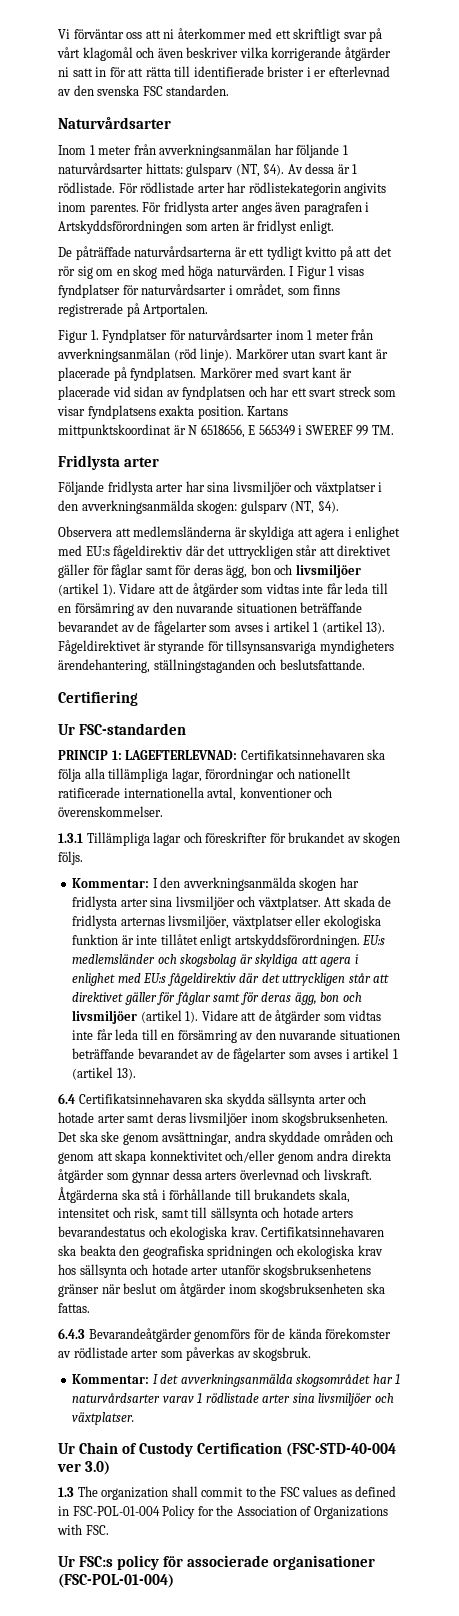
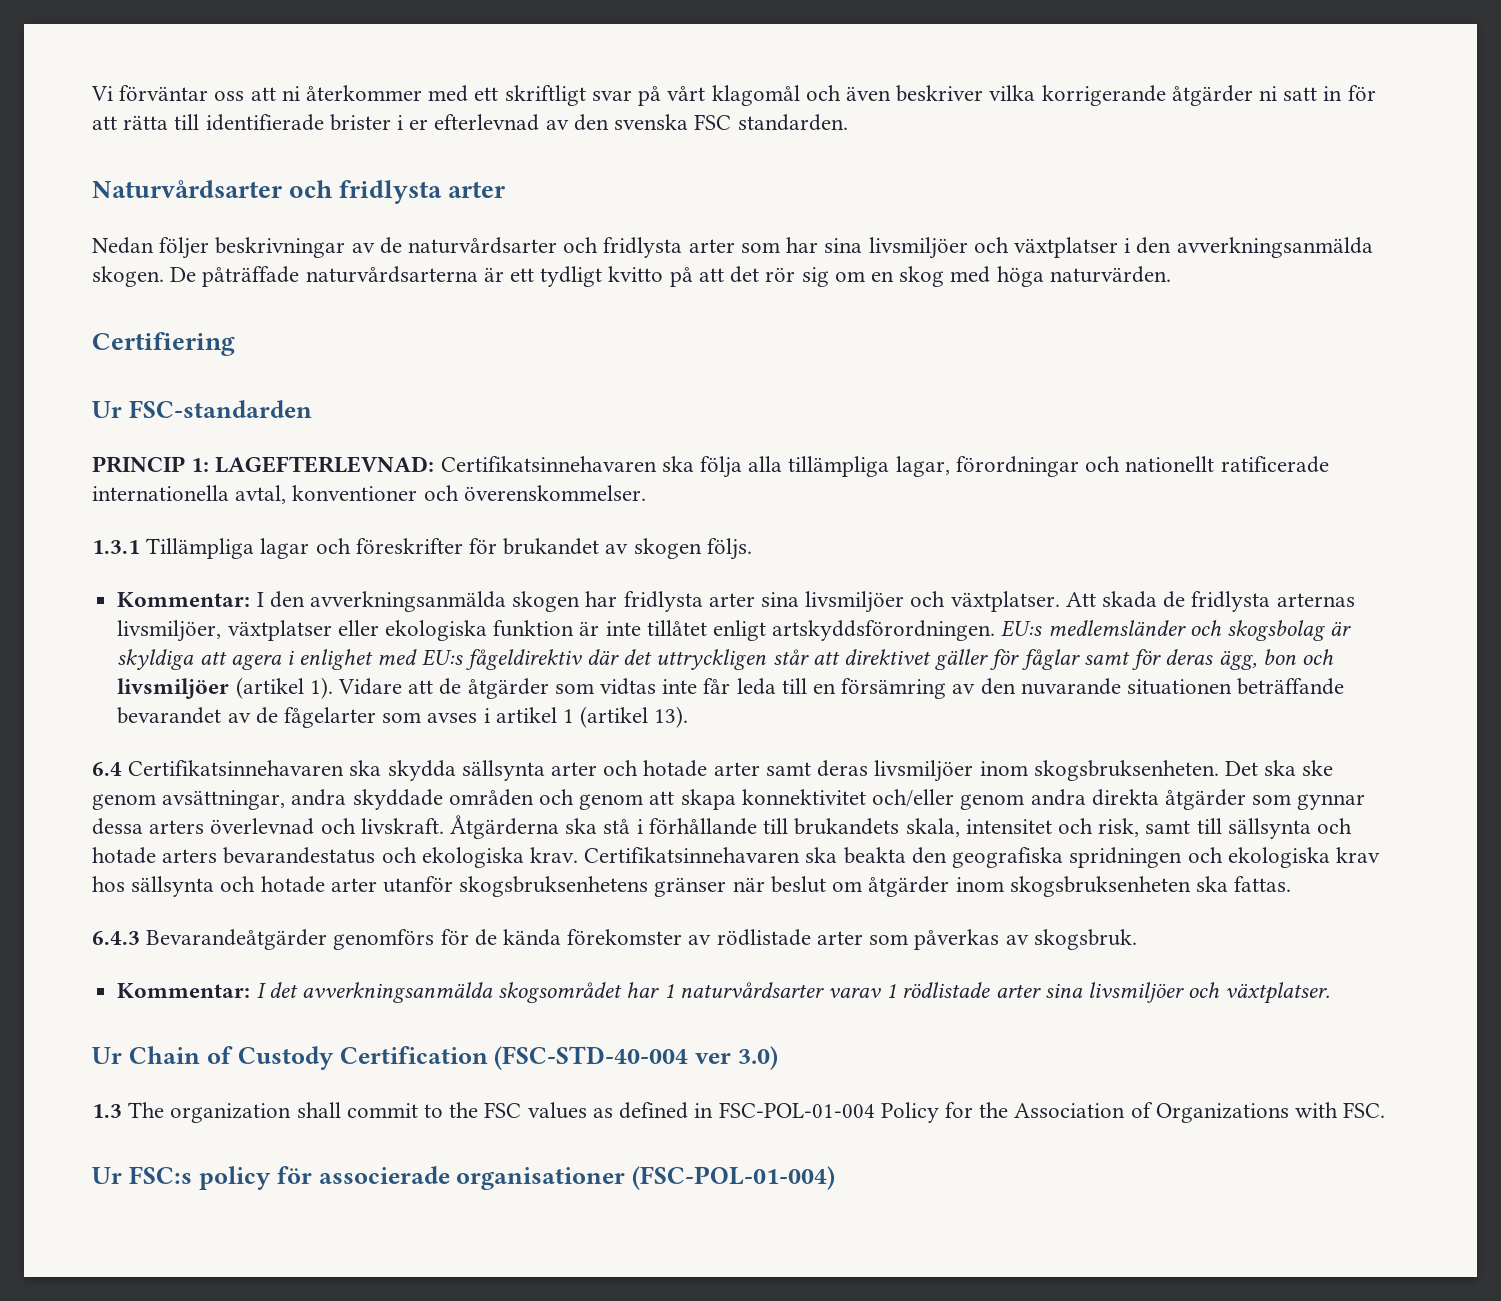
[58,144,348,158] [58,163,358,177] [58,182,387,196] [58,201,370,215] [58,220,334,234] // Inom 1 meter från avverkningsanmälan har följande 1 naturvårdsarter hittats: gulsparv (NT, §4). Av dessa är 1 rödlistade. För rödlistade arter har rödlistekategorin angivits inom parentes. För fridlysta arter anges även paragrafen i Artskyddsförordningen som arten är fridlyst enligt. // -> [289,180,507,204] [92,237,1373,259] [92,266,164,287] och fridlysta arter // Nedan följer beskrivningar av de naturvårdsarter och fridlysta arter som har sina livsmiljöer och växtplatser i den avverkningsanmälda skogen.
[289,266,364,279] [58,284,341,298] [58,303,209,317] [58,329,374,343] [58,348,388,362] [58,367,352,381] [58,386,397,400] [57,405,289,419] [58,424,394,438] [58,455,159,470] [58,481,383,495] [58,500,339,514] [58,526,401,540] [58,545,392,559] [58,564,361,578] [58,583,388,597] [58,602,363,616] [58,621,386,635] [58,640,394,654] [58,659,365,673] I Figur 1 visas fyndplatser för naturvårdsarter i området, som finns registrerade på Artportalen. // Figur 1. Fyndplatser för naturvårdsarter inom 1 meter från avverkningsanmälan (röd linje). Markörer utan svart kant är placerade på fyndplatsen. Markörer med svart kant är placerade vid sidan av fyndplatsen och har ett svart streck som visar fyndplatsens exakta position. Kartans mittpunktskoordinat är N 6518656, E 565349 i SWEREF 99 TM. // Fridlysta arter // Följande fridlysta arter har sina livsmiljöer och växtplatser i den avverkningsanmälda skogen: gulsparv (NT, §4). // Observera att medlemsländerna är skyldiga att agera i enlighet med EU:s fågeldirektiv där det uttryckligen står att direktivet gäller för fåglar samt för deras ägg, bon och livsmiljöer (artikel 1). Vidare att de åtgärder som vidtas inte får leda till en försämring av den nuvarande situationen beträffande bevarandet av de fågelarter som avses i artikel 1 (artikel 13). Fågeldirektivet är styrande för tillsynsansvariga myndigheters ärendehantering, ställningstaganden och beslutsfattande. -> (1171, 274) none

